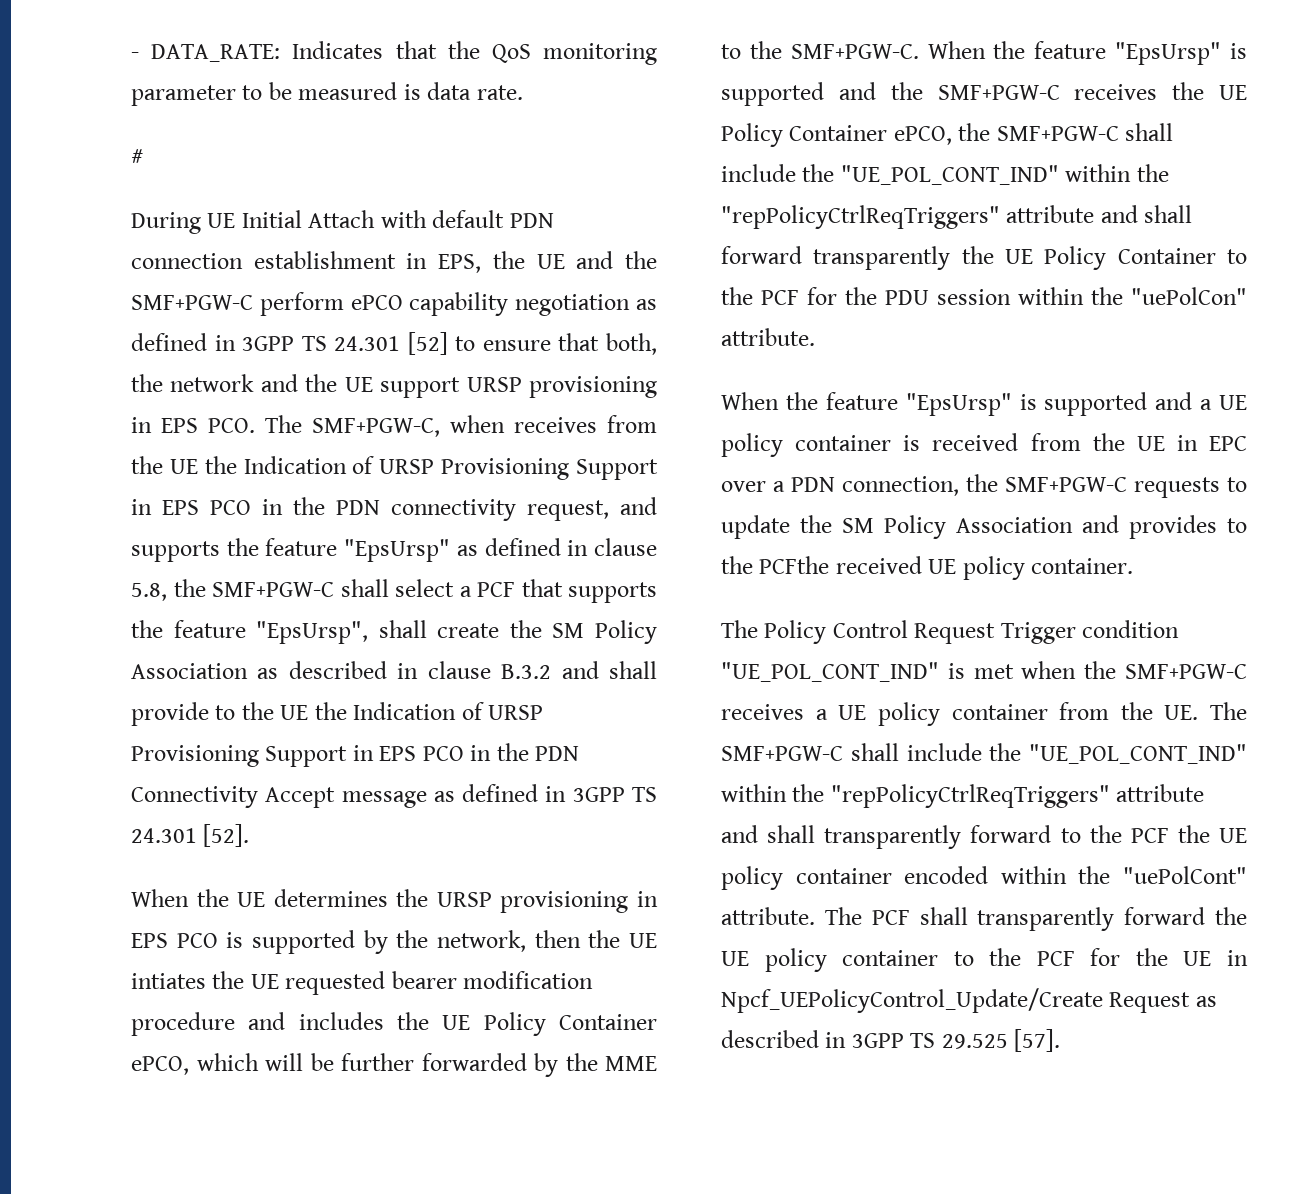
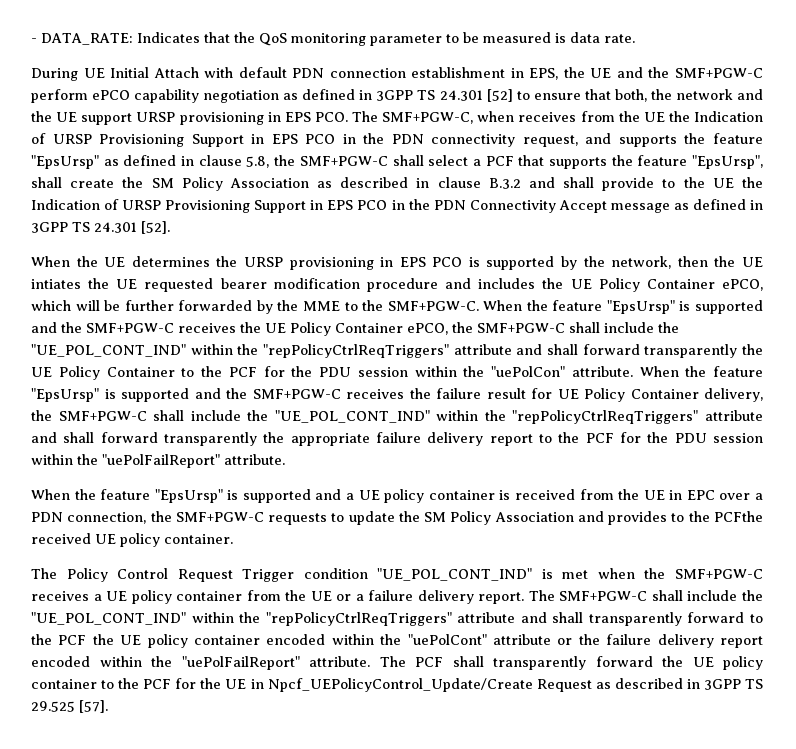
[131,149,143,164] // # -> (635, 38) none
(815, 337) none -> [639,366,763,377] [31,388,763,402] [31,410,763,424] [31,432,764,446] [31,454,285,468] When the feature "EpsUrsp" is supported and the SMF+PGW-C receives the failure result for UE Policy Container delivery, the SMF+PGW-C shall include the "UE_POL_CONT_IND" within the "repPolicyCtrlReqTriggers" attribute and shall forward transparently the appropriate failure delivery report to the PCF for the PDU session within the "uePolFailReport" attribute.
[1164,705,1199,720] UE. -> [310,590,525,604] UE or a failure delivery report.
(1247, 875) none -> [492,634,763,648] [31,656,300,670] attribute or the failure delivery report encoded within the "uePolFailReport"

